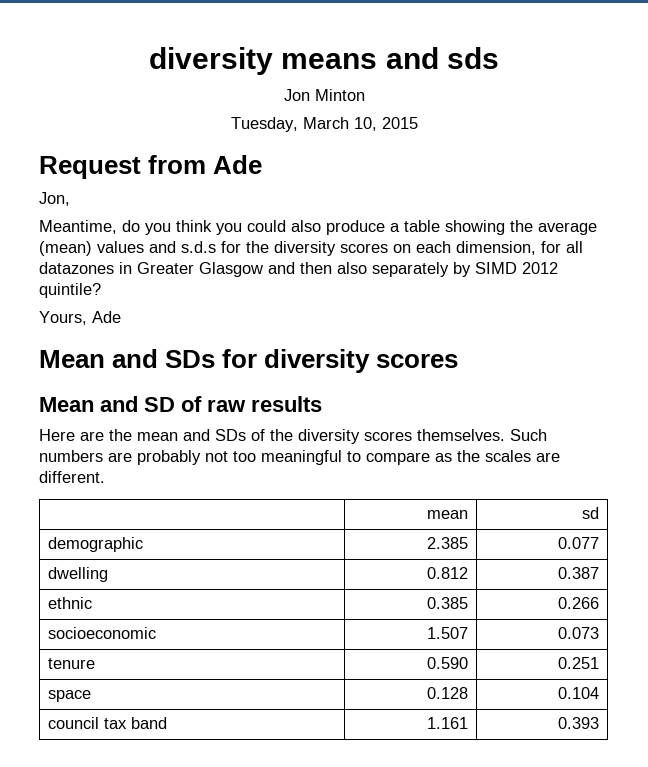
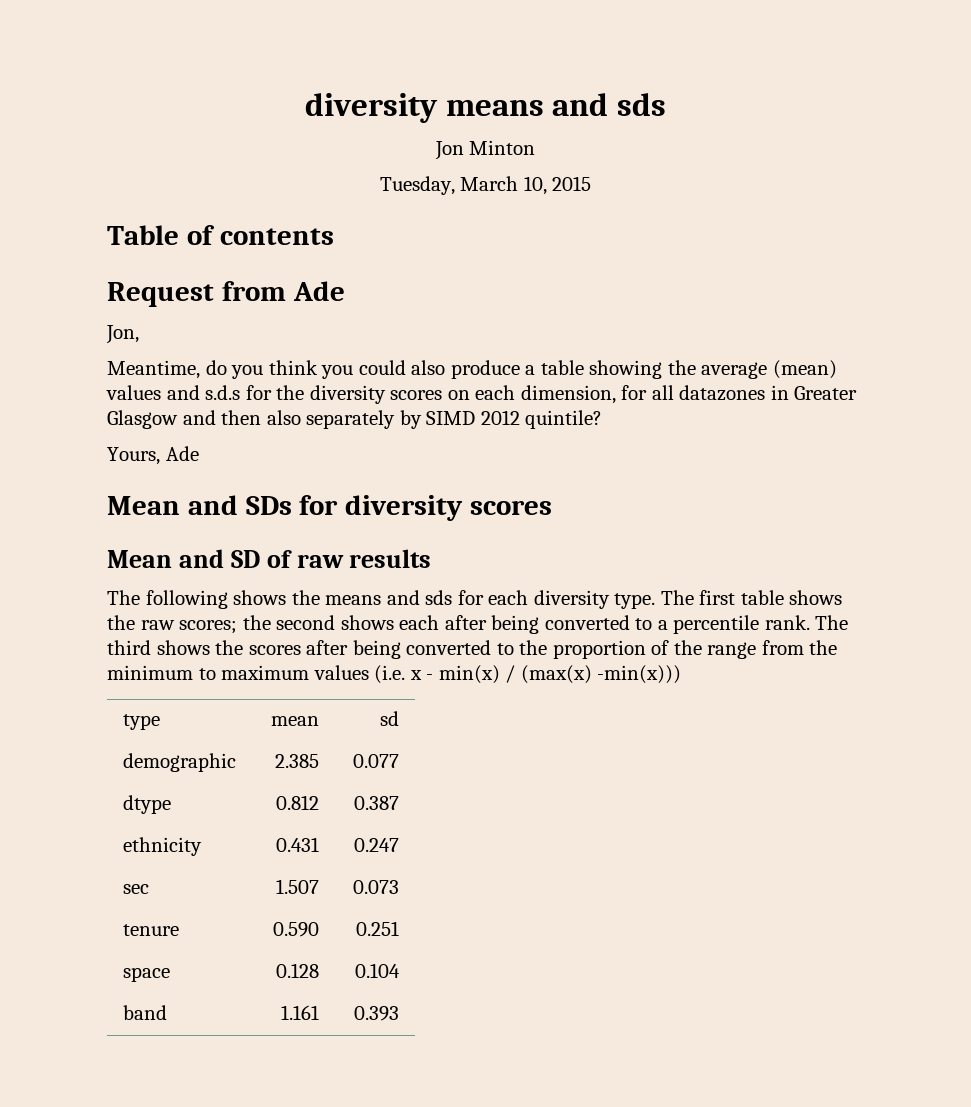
(418, 123) none -> [107,225,334,245] // Table of contents
[39,429,547,444] [39,450,560,465] [39,471,105,483] Here are the mean and SDs of the diversity scores themselves. Such numbers are probably not too meaningful to compare as the scales are different. // -> [107,590,843,609] [107,615,849,634] [107,640,838,659] [107,665,682,684] [123,714,161,730] The following shows the means and sds for each diversity type. The first table shows the raw scores; the second shows each after being converted to a percentile rank. The third shows the scores after being converted to the proportion of the range from the minimum to maximum values (i.e. x - min(x) / (max(x) -min(x))) // type
[48,567,109,582] dwelling -> [123,795,172,814] dtype
[48,597,93,609] [426,597,468,609] [557,597,599,609] [48,627,157,639] ethnic | 0.385 | 0.266 // socioeconomic -> [123,837,203,856] [275,837,319,852] [353,838,399,852] [123,884,150,894] ethnicity | 0.431 | 0.247 // sec
[48,717,128,729] council tax -> (400, 970) none

